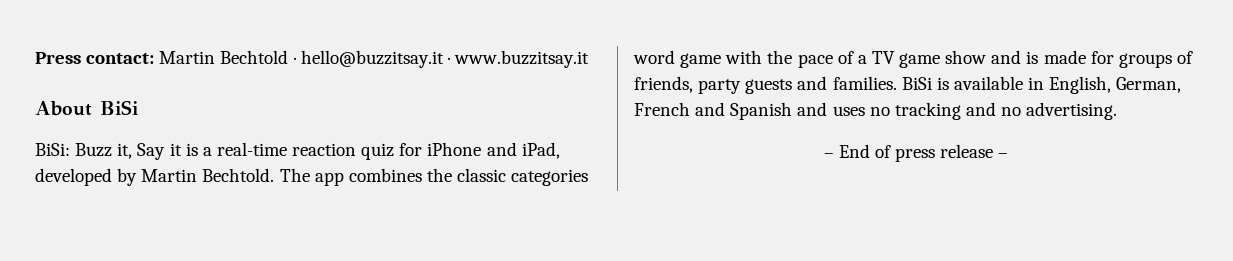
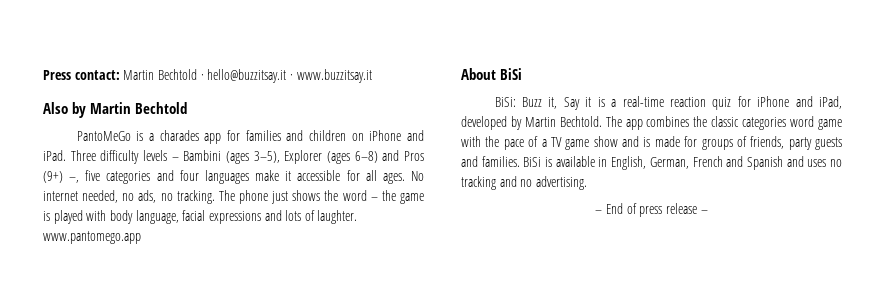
(589, 59) none -> [43,102,187,118] [76,130,424,144] [43,150,424,164] [43,170,424,184] [43,190,425,204] [43,210,358,224] [43,231,141,244] // Also by Martin Bechtold // PantoMeGo is a charades app for families and children on iPhone and iPad. Three difficulty levels – Bambini (ages 3–5), Explorer (ages 6–8) and Pros (9+) –, five categories and four languages make it accessible for all ages. No internet needed, no ads, no tracking. The phone just shows the word – the game is played with body language, facial expressions and lots of laughter. www.pantomego.app

